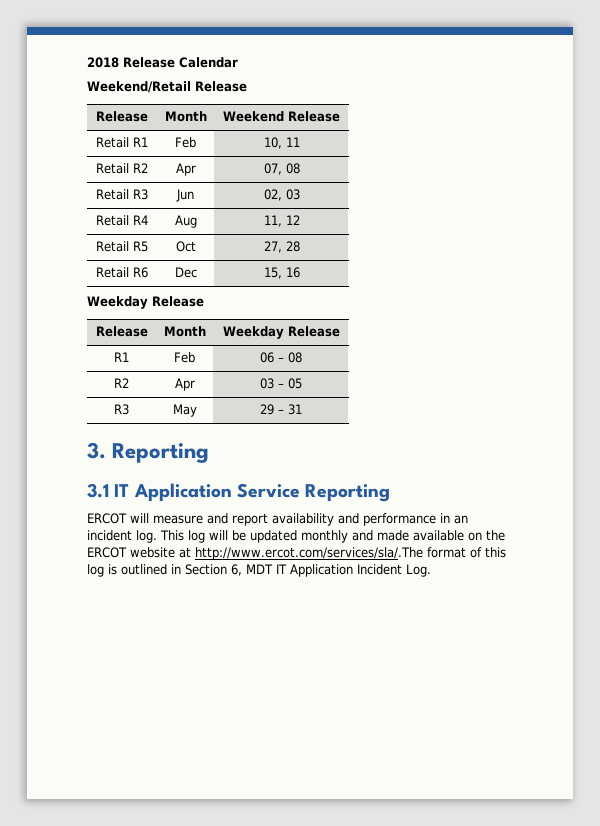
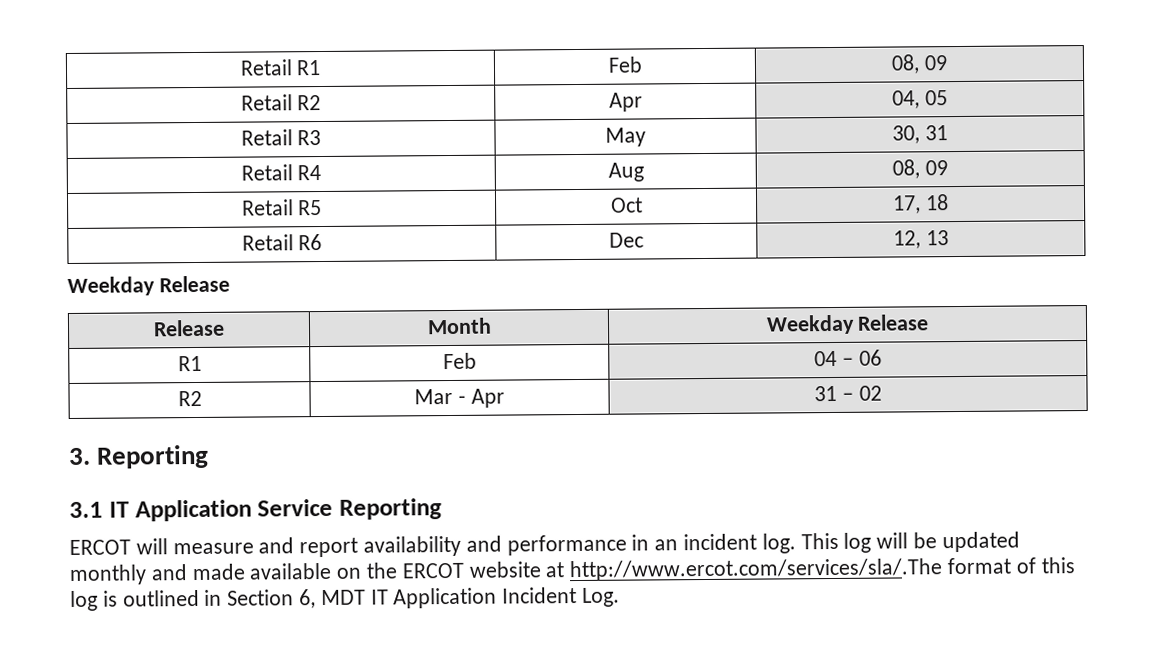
[87,57,238,68] [87,81,247,93] [96,111,148,122] [164,111,207,122] [223,111,340,122] 2018 Release Calendar // Weekend/Retail Release // Release | Month | Weekend Release // -> (239, 67) none
[263,137,300,149] 10, 11 -> [891,54,948,74] 08, 09
[263,163,300,175] 07, 08 -> [892,90,948,109] 04, 05
[176,189,194,202] [263,189,300,201] Jun | 02, 03 -> [605,127,646,147] [892,125,948,144] May | 30, 31
[263,215,300,227] 11, 12 -> [892,159,948,179] 08, 09
[263,241,300,253] 27, 28 -> [892,194,949,214] 17, 18
[263,267,300,279] 15, 16 -> [893,230,949,249] 12, 13
(195, 357) none -> [814,350,854,367] 04 –
[278,352,302,363] [114,378,129,388] [174,378,195,391] [260,378,302,389] [114,404,129,415] [172,404,197,417] [260,404,302,415] – 08 // R2 | Apr | 03 – 05 // R3 | May | 29 – 31 -> [177,390,202,407] [414,388,505,408] [814,385,882,402] // R2 | Mar - Apr | 31 – 02

